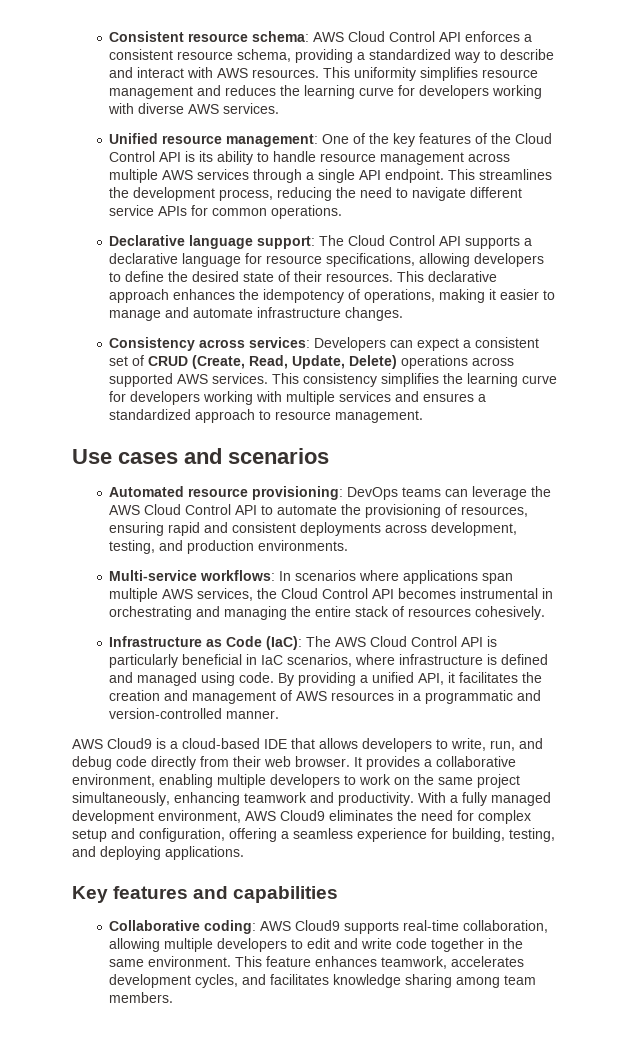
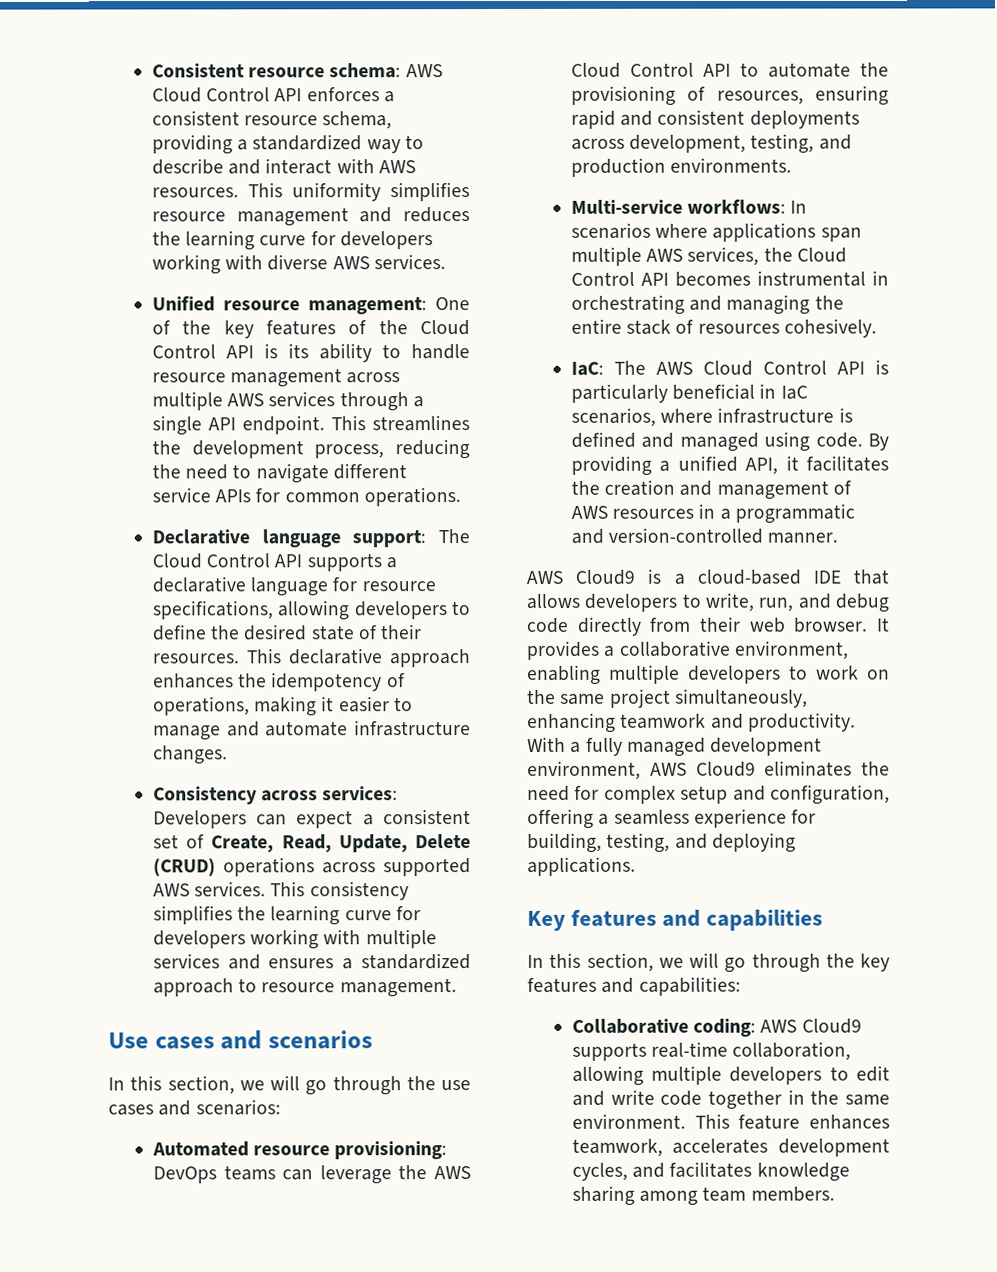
[148,355,398,369] CRUD (Create, Read, Update, Delete) -> [211,834,471,853] [152,858,216,877] Create, Read, Update, Delete (CRUD)
(329, 456) none -> [108,1075,471,1096] [108,1099,281,1116] // In this section, we will go through the use cases and scenarios:
[109,636,303,650] Infrastructure as Code (IaC): -> [570,361,604,376] IaC:
(339, 894) none -> [527,952,890,973] [527,976,741,996] // In this section, we will go through the key features and capabilities:

